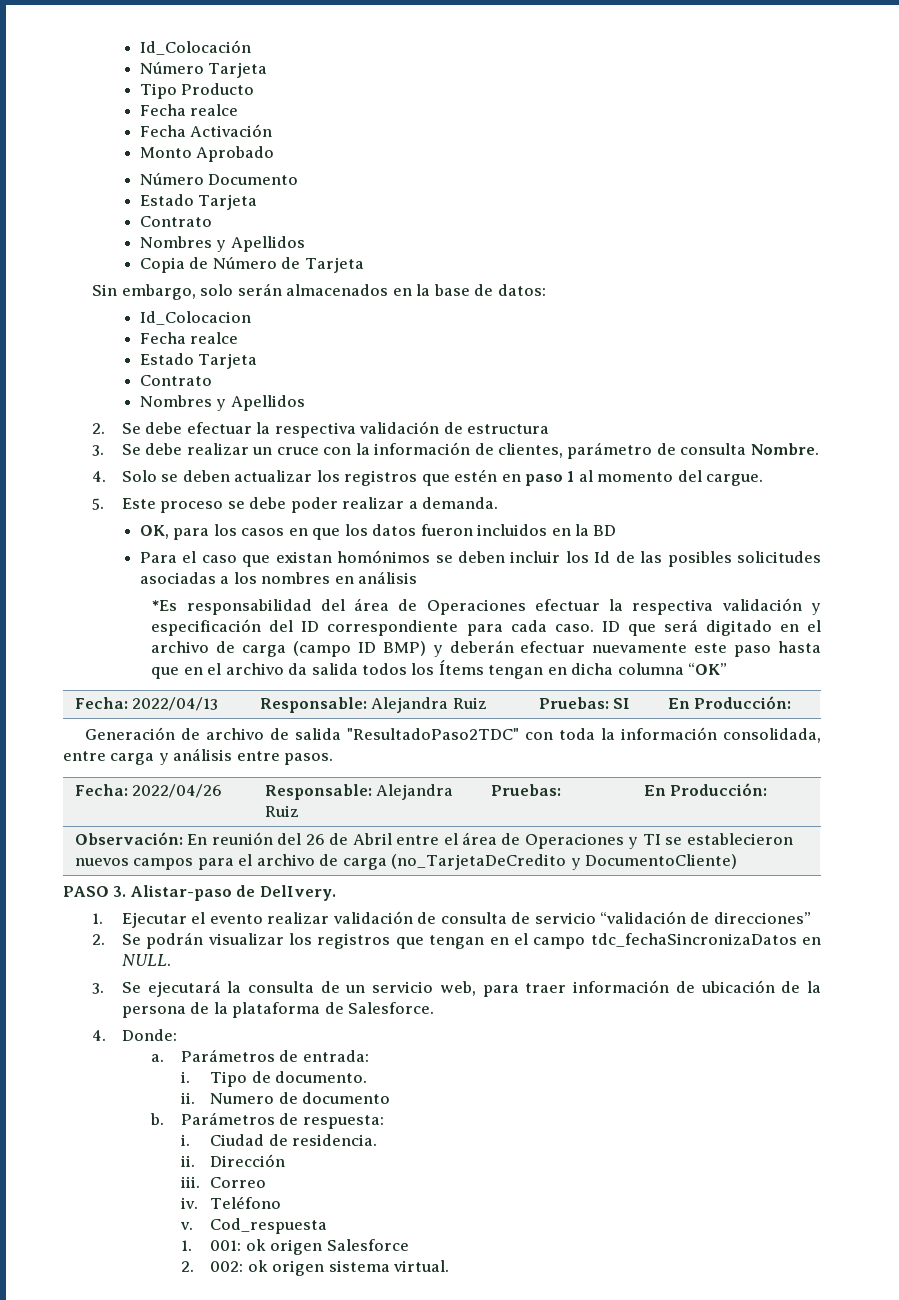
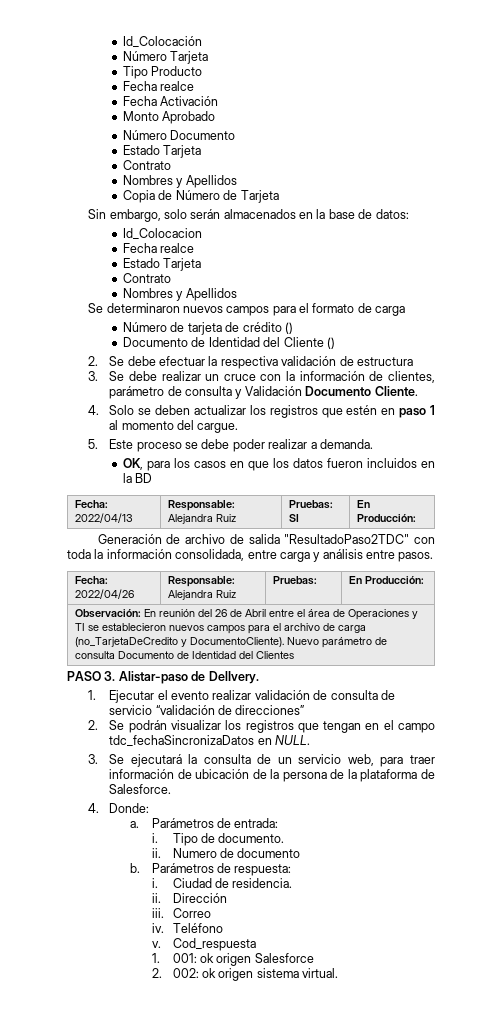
(305, 403) none -> [88,303,406,316] [123,322,293,335] [123,337,335,349] // Se determinaron nuevos campos para el formato de carga // Número de tarjeta de crédito () // Documento de Identidad del Cliente ()
[750,443,819,455] Nombre. -> [235,386,418,399] y Validación Documento Cliente.
[140,550,821,567] [140,571,418,584] [151,598,822,615] [151,619,821,636] [151,640,822,657] [151,660,728,679] // Para el caso que existan homónimos se deben incluir los Id de las posibles solicitudes asociadas a los nombres en análisis // *Es responsabilidad del área de Operaciones efectuar la respectiva validación y especificación del ID correspondiente para cada caso. ID que será digitado en el archivo de carga (campo ID BMP) y deberán efectuar nuevamente este paso hasta que en el archivo da salida todos los Ítems tengan en dicha columna “OK” -> (153, 478) none
[584,854,737,869] DocumentoCliente) -> [189,637,387,648] [74,651,294,659] DocumentoCliente). Nuevo parámetro de consulta Documento de Identidad del Clientes

